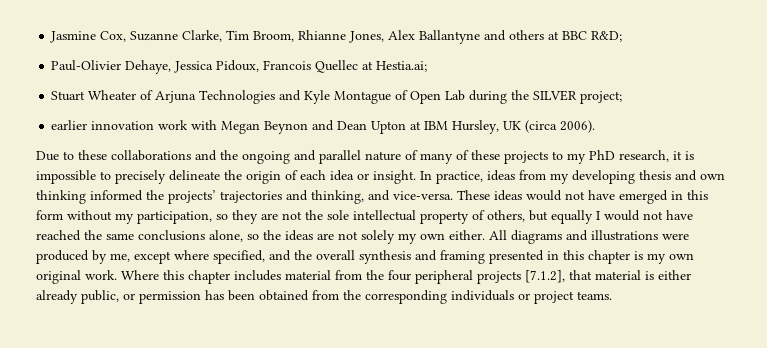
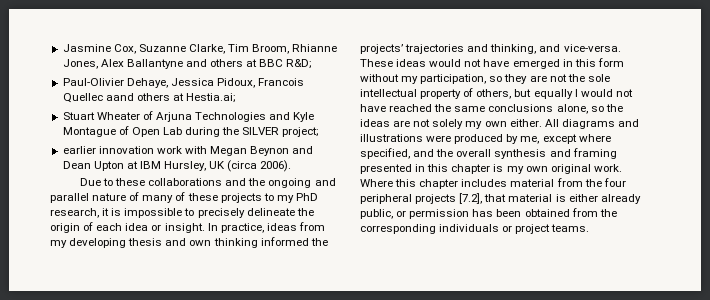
(359, 66) none -> [105,93,170,101] aand others
[525,270,565,283] [7.1.2], -> [459,193,483,204] [7.2],

